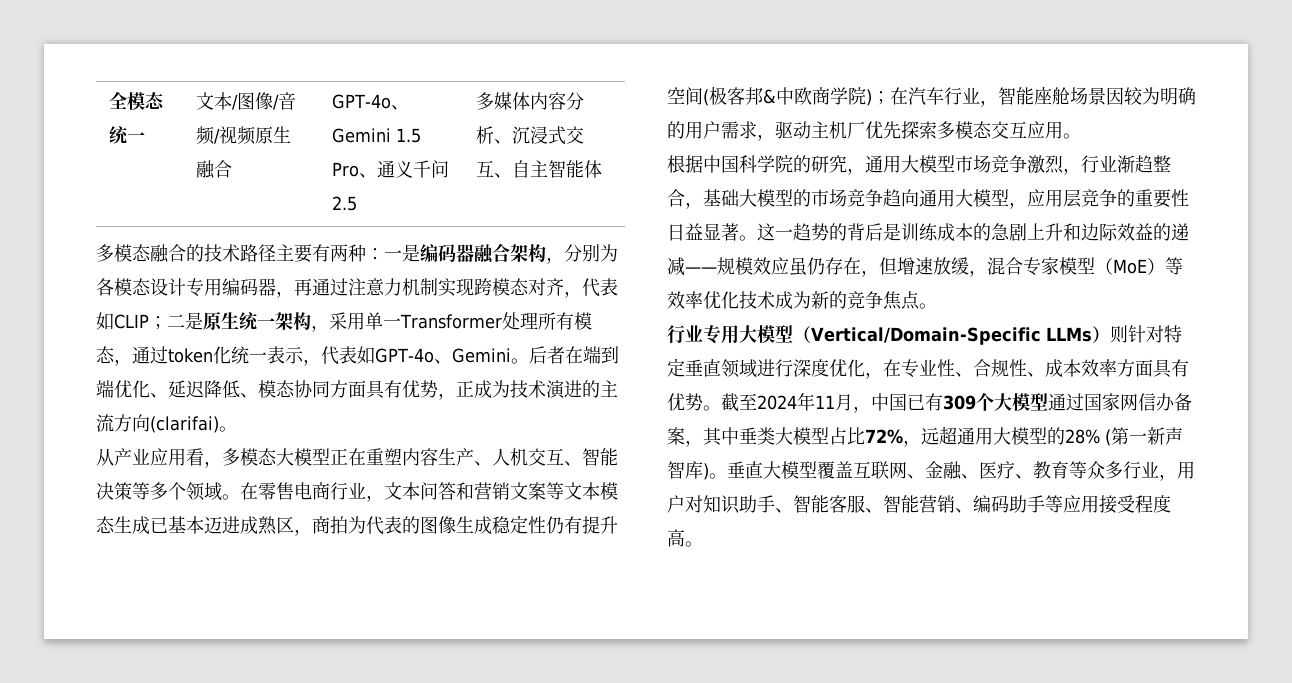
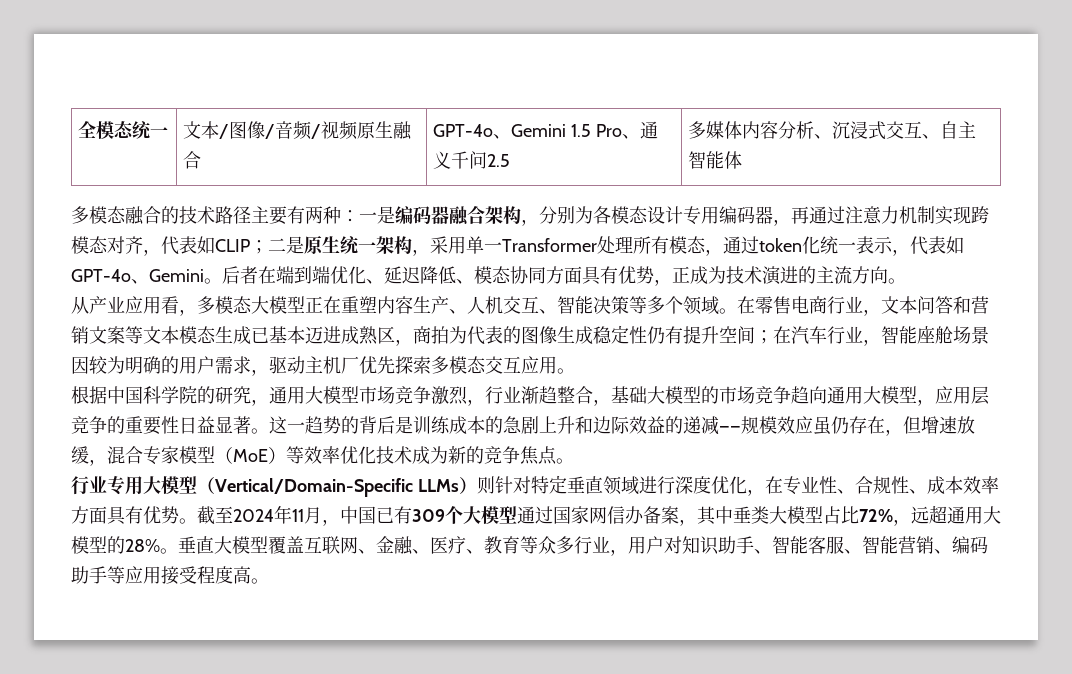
[150,416,219,433] (clarifai) -> (888, 275) none
[703,86,872,106] (极客邦&中欧商学院) -> (755, 335) none
[1105,427,1183,446] [667,461,709,480] (第一新声智库) -> (160, 545) none

